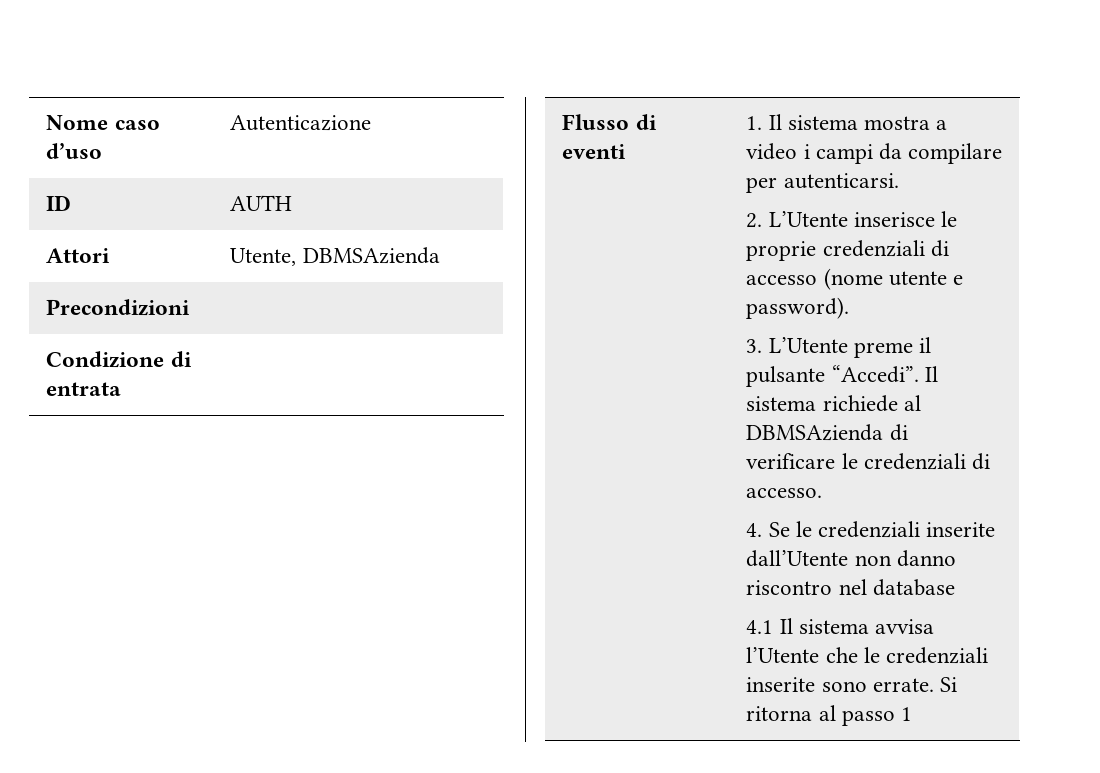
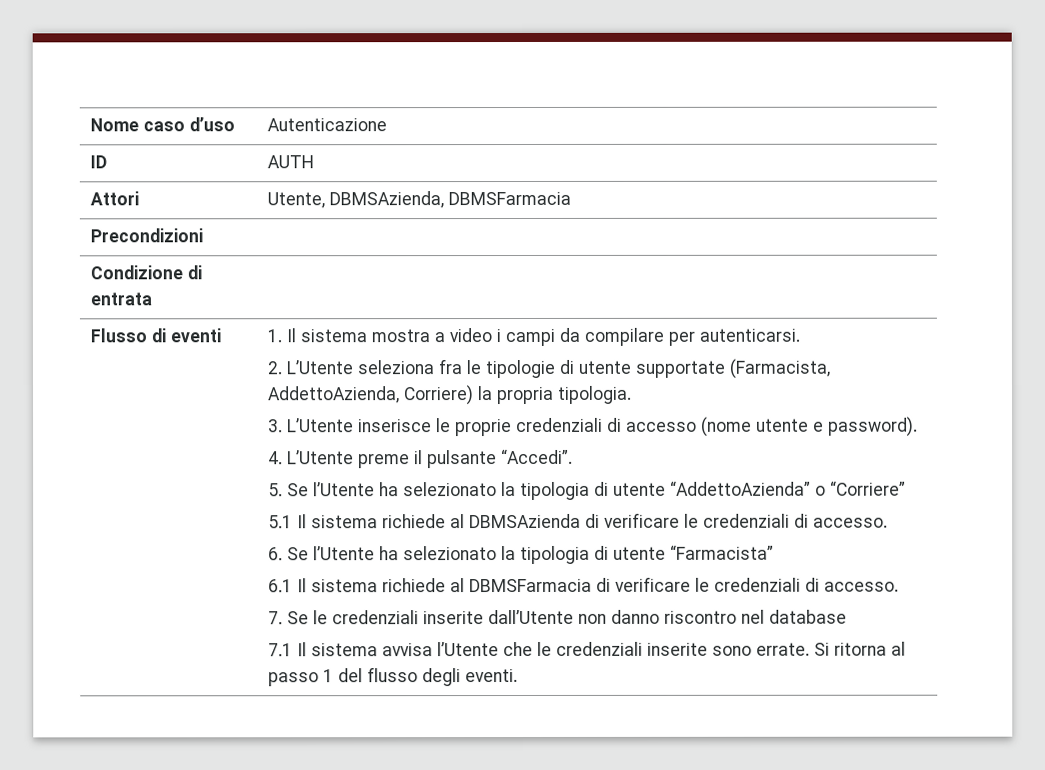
[302,247,440,264] DBMSAzienda -> [329,191,572,209] DBMSAzienda, DBMSFarmacia
(848, 219) none -> [357,358,831,379] [268,385,633,406] [268,418,355,433] seleziona fra le tipologie di utente supportate (Farmacista, AddettoAzienda, Corriere) la propria tipologia. // 3. L’Utente
[746,339,763,353] 3. -> [268,451,284,465] 4.
(919, 374) none -> [268,480,907,501] [268,515,294,529] // 5. Se l’Utente ha selezionato la tipologia di utente “AddettoAzienda” o “Corriere” // 5.1
[746,523,763,537] 4. -> [268,544,775,565] [268,576,900,593] [268,611,284,625] 6. Se l’Utente ha selezionato la tipologia di utente “Farmacista” // 6.1 Il sistema richiede al DBMSFarmacia di verificare le credenziali di accesso. // 7.
[746,620,774,634] 4.1 -> [268,643,294,657] 7.1
(913, 714) none -> [338,667,519,687] del flusso degli eventi.

